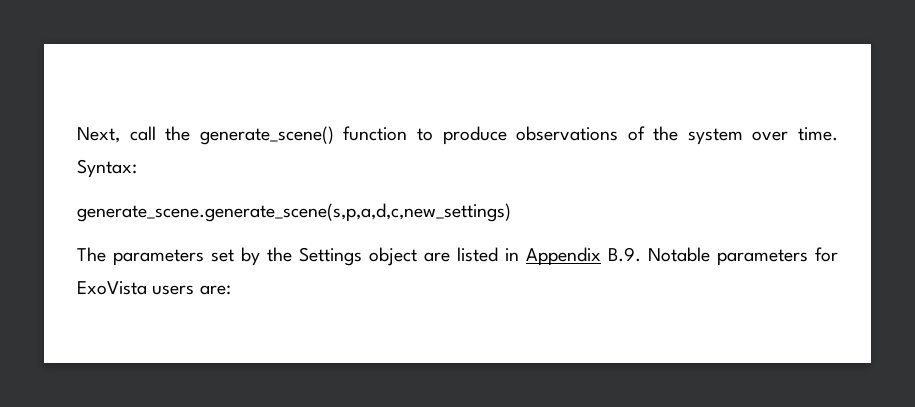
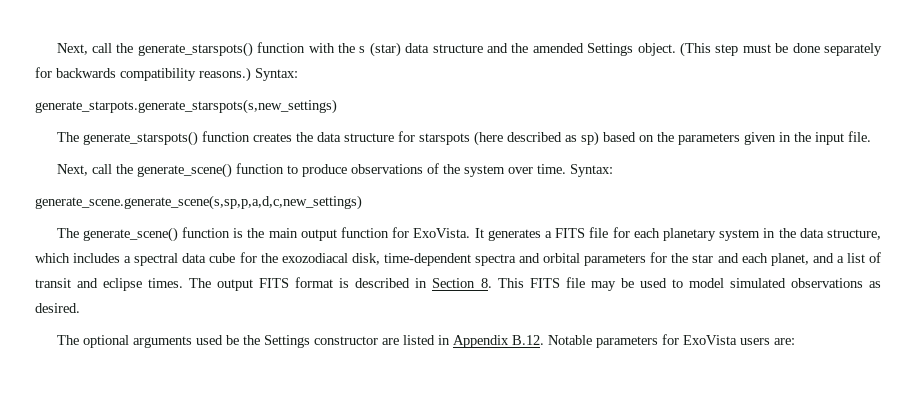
[77,126,191,143] Next, call the -> [56,42,883,57] [35,67,298,82] [35,99,337,114] [56,131,871,146] [56,164,133,176] Next, call the generate_starspots() function with the s (star) data structure and the amended Settings object. (This step must be done separately for backwards compatibility reasons.) Syntax: // generate_starpots.generate_starspots(s,new_settings) // The generate_starspots() function creates the data structure for starspots (here described as sp) based on the parameters given in the input file. // Next, call the
[77,203,511,222] [77,247,260,266] generate_scene.generate_scene(s,p,a,d,c,new_settings) // The parameters set by -> [35,195,362,210] [56,227,882,242] [35,252,882,266] [35,277,882,291] [35,303,80,313] [56,335,239,348] generate_scene.generate_scene(s,sp,p,a,d,c,new_settings) // The generate_scene() function is the main output function for ExoVista. It generates a FITS file for each planetary system in the data structure, which includes a spectral data cube for the exozodiacal disk, time-dependent spectra and orbital parameters for the star and each planet, and a list of transit and eclipse times. The output FITS format is described in Section 8. This FITS file may be used to model simulated observations as desired. // The optional arguments used be
[369,247,417,266] object -> [313,336,378,345] constructor
[608,247,641,262] B.9. -> [511,335,544,345] B.12.

